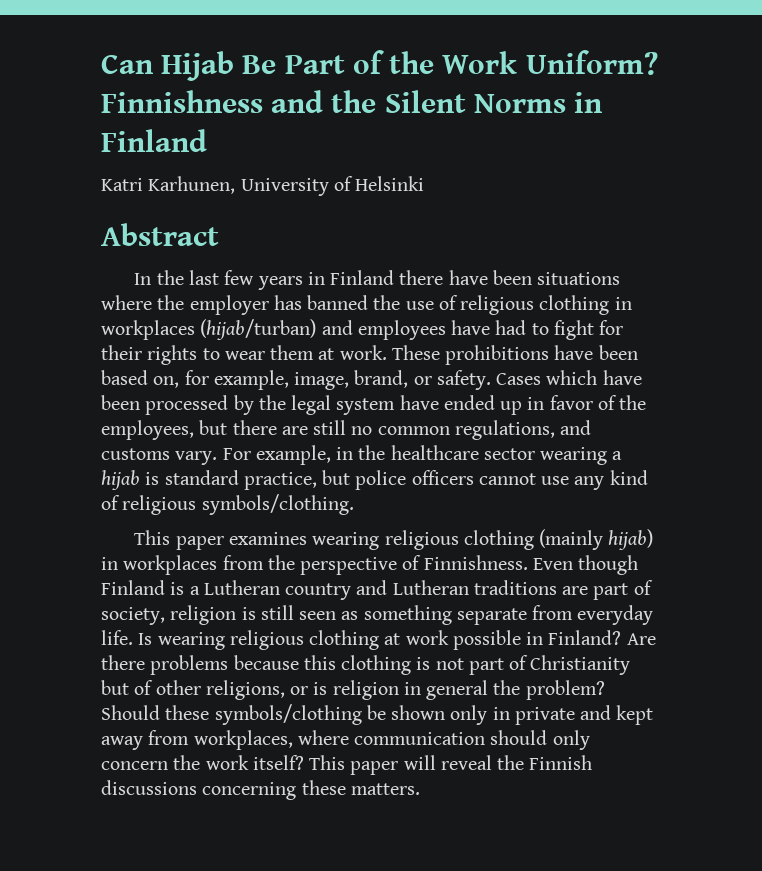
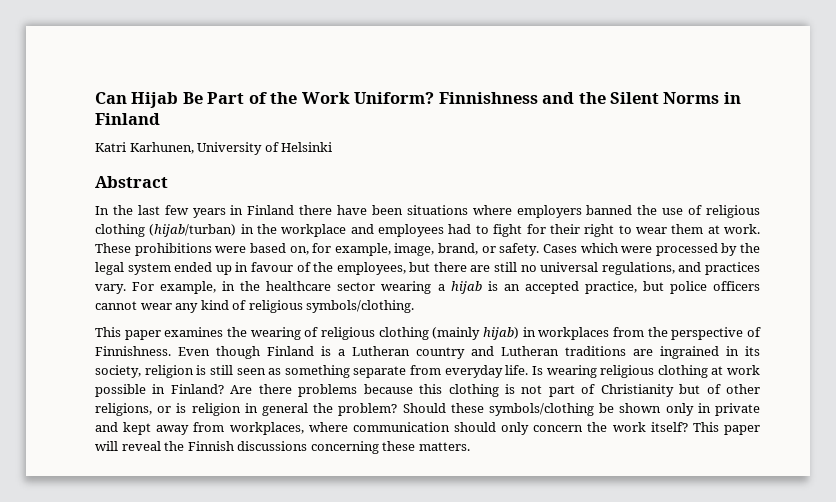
[157,295,302,315] the employer has -> [516,205,582,218] employers
[614,297,632,310] [101,319,317,340] in workplaces (hijab/turban) -> [149,224,347,237] (hijab/turban) in the workplace
[451,320,491,335] have -> (445, 230) none
[147,345,198,365] rights -> [584,224,615,237] right
[554,345,638,360] have been -> [215,246,247,253] were
[602,370,642,385] [101,395,140,410] have been -> [621,246,653,253] were
[399,395,439,410] have -> (171, 269) none
[549,395,593,410] favor -> [250,262,293,272] favour
[377,426,450,435] common -> [540,262,599,272] universal
[101,448,170,460] customs -> [705,262,760,275] practices
[164,470,239,485] standard -> [503,281,579,294] an accepted
[541,476,570,485] use -> [140,303,172,310] wear
[312,532,380,550] wearing -> [227,327,319,340] the wearing of
[593,580,653,600] part of -> [660,346,760,359] ingrained in its

